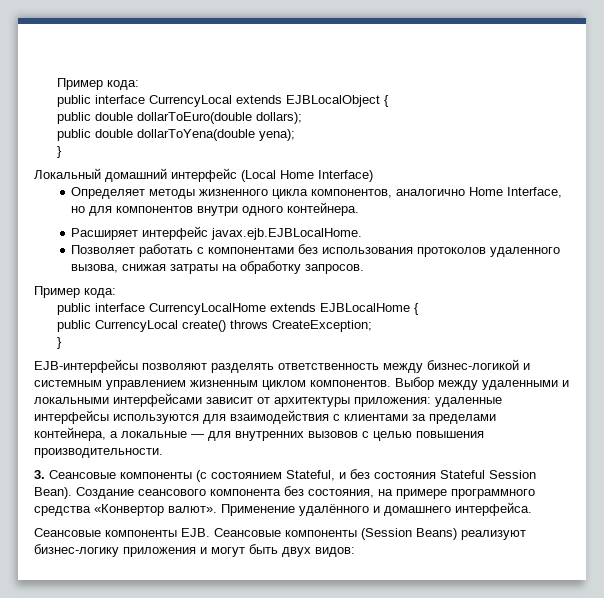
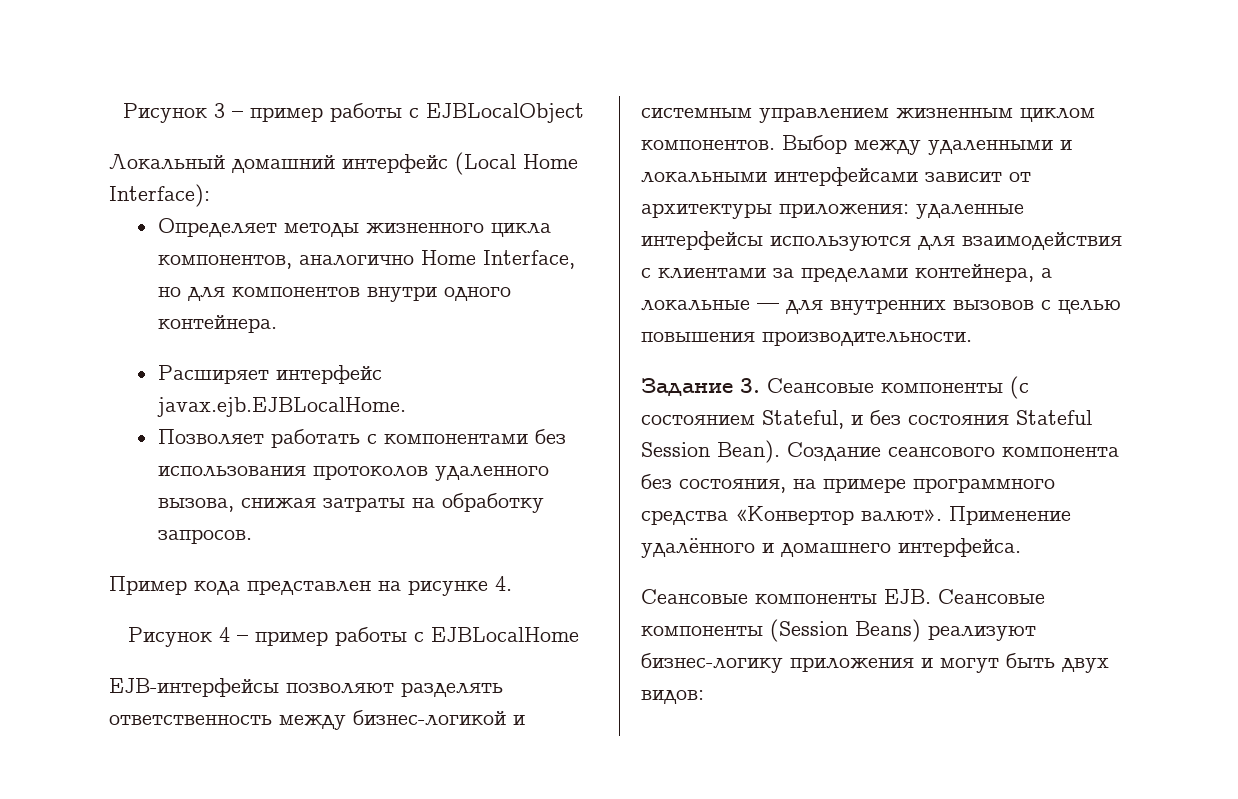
[57,78,140,90] [57,95,390,107] [57,112,303,124] [57,129,296,141] [57,146,63,158] Пример кода: // public interface CurrencyLocal extends EJBLocalObject { // public double dollarToEuro(double dollars); // public double dollarToYena(double yena); // } -> [122,103,584,123] Рисунок 3 – пример работы с EJBLocalObject
[318,170,373,182] Interface) -> [109,184,210,207] Interface):
[84,288,116,298] [57,303,420,315] [57,320,373,332] [57,337,63,349] кода: // public interface CurrencyLocalHome extends EJBLocalHome { // public CurrencyLocal create() throws CreateException; // } -> [194,576,512,596] [127,627,579,647] кода представлен на рисунке 4. // Рисунок 4 – пример работы с EJBLocalHome
(163, 453) none -> [641,378,733,396] Задание

